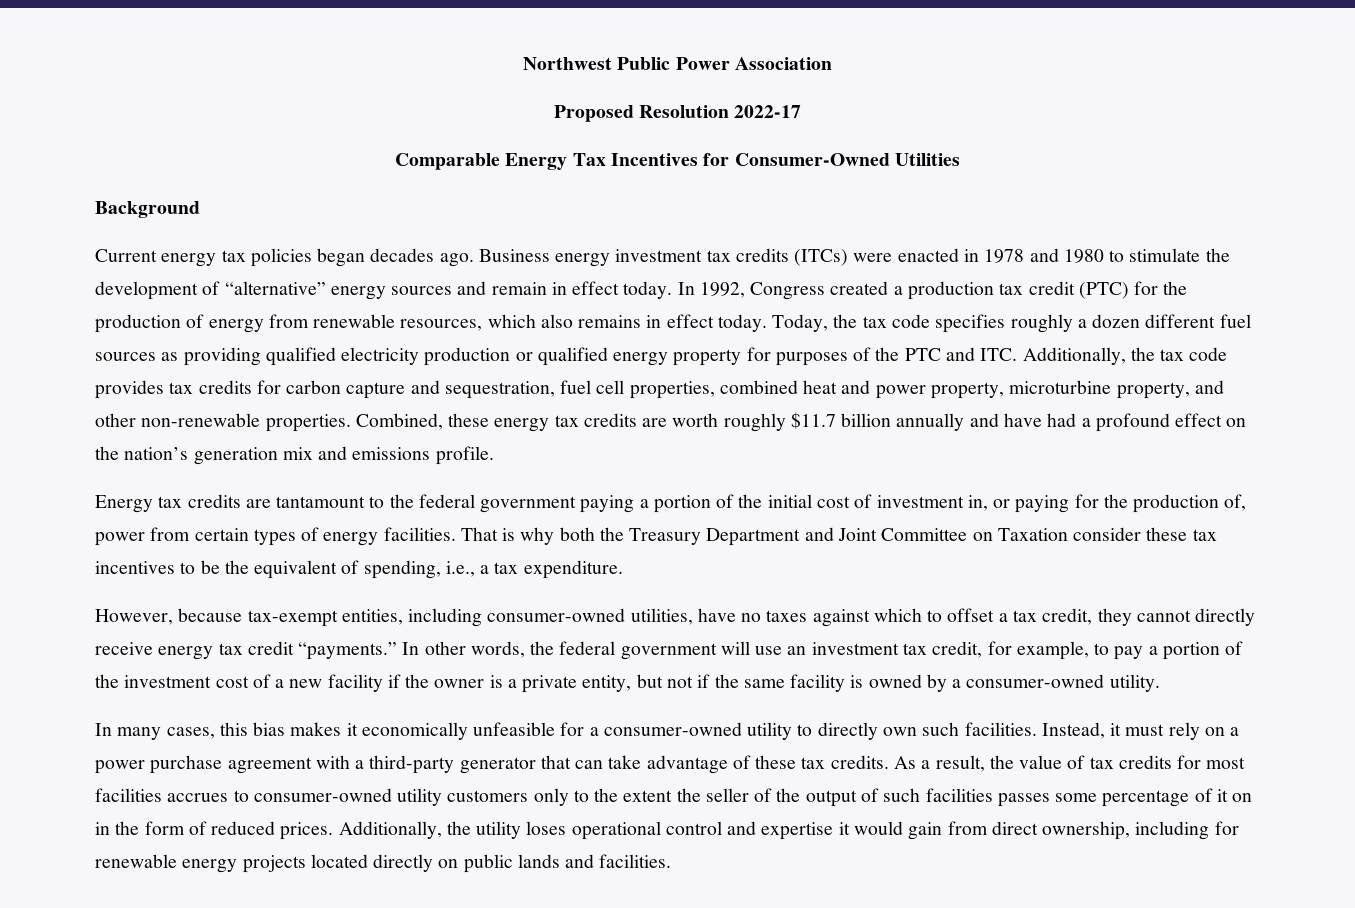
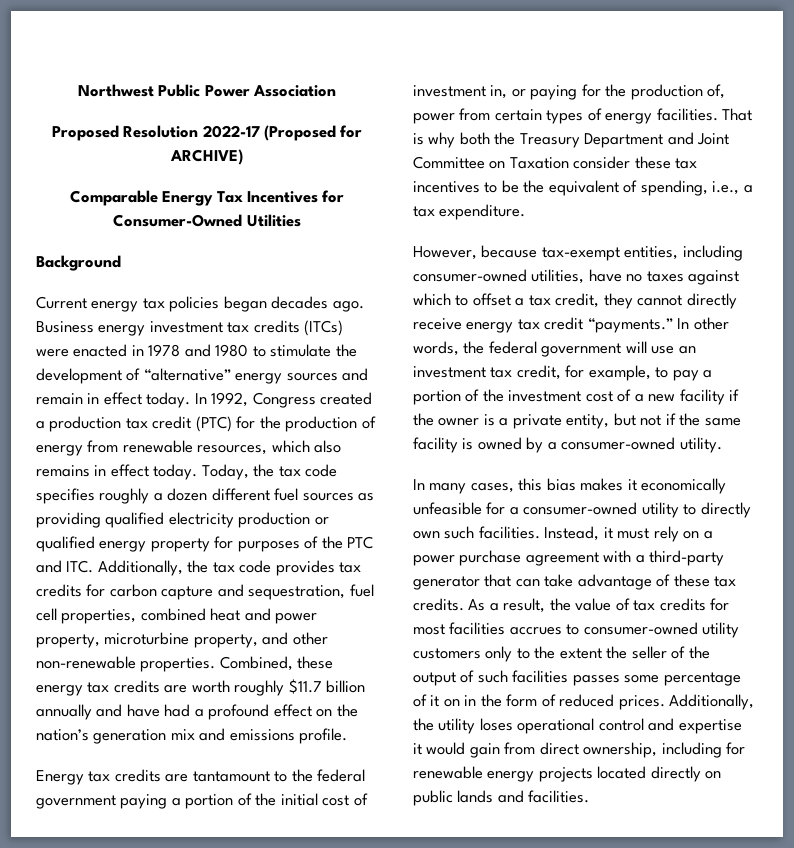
(802, 111) none -> [263,125,363,141] [170,149,243,165] (Proposed for ARCHIVE)

